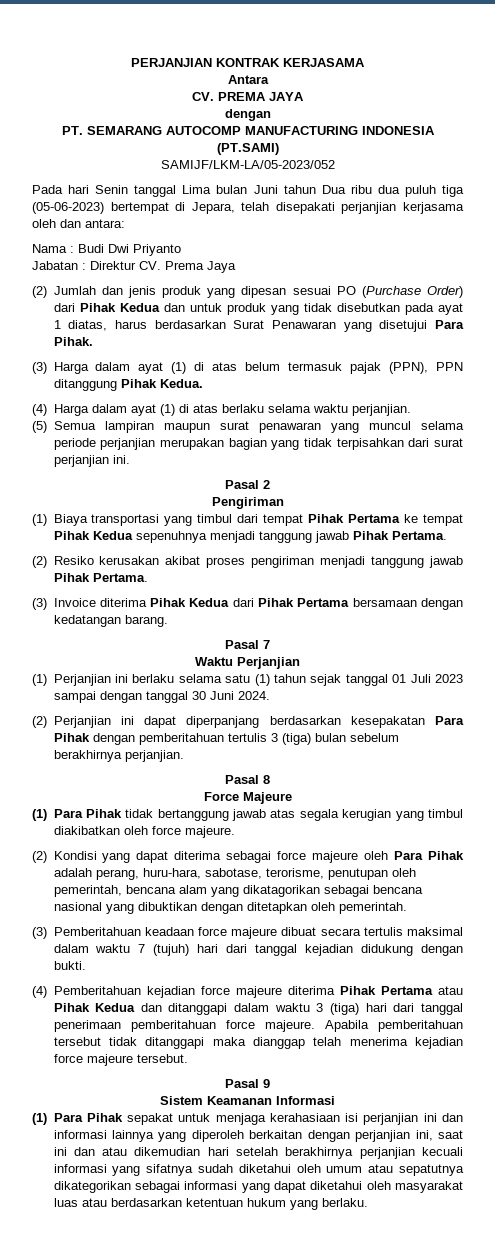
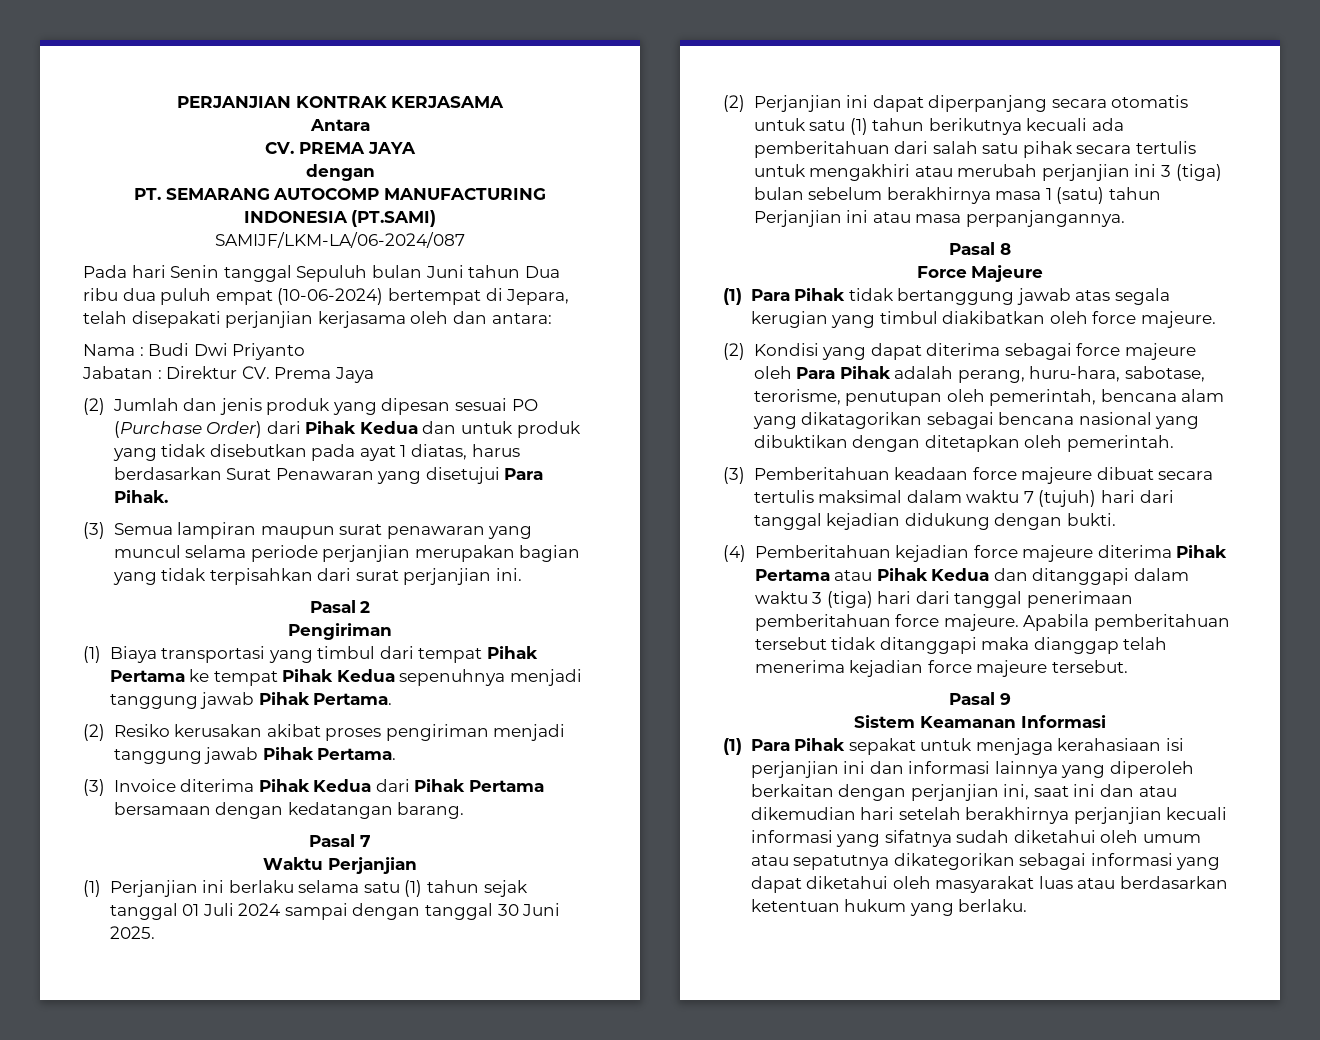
[160,160,335,169] SAMIJF/LKM-LA/05-2023/052 -> [215,232,465,248] SAMIJF/LKM-LA/06-2024/087
[182,185,212,194] Lima -> [296,265,368,282] Sepuluh
[441,185,464,197] [32,202,104,214] tiga (05-06-2023) -> [215,288,384,305] empat (10-06-2024)
[53,362,463,374] [53,379,203,391] [32,404,411,416] [32,421,47,433] Harga dalam ayat (1) di atas belum termasuk pajak (PPN), PPN ditanggung Pihak Kedua. // (4) Harga dalam ayat (1) di atas berlaku selama waktu perjanjian. // (5) -> (105, 530) none
[435,674,464,683] 2023 -> [238,903,281,916] 2024
[237,691,270,700] 2024. -> [109,926,155,939] 2025.
[269,716,464,728] [53,733,267,745] berdasarkan kesepakatan Para Pihak dengan pemberitahuan tertulis -> [1051,95,1189,108] [753,118,1125,135] [753,141,1197,158] [753,164,1157,181] secara otomatis untuk satu (1) tahun berikutnya kecuali ada pemberitahuan dari salah satu pihak secara tertulis untuk mengakhiri atau merubah perjanjian ini
[124,750,184,762] perjanjian. -> [995,187,1162,204] [753,210,1125,227] masa 1 (satu) tahun Perjanjian ini atau masa perpanjangannya.

